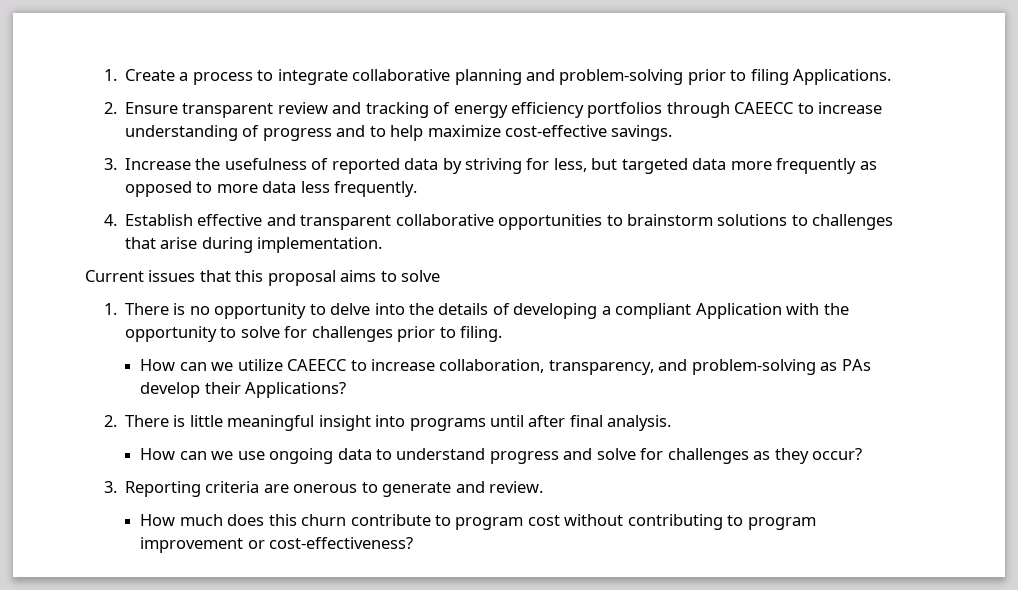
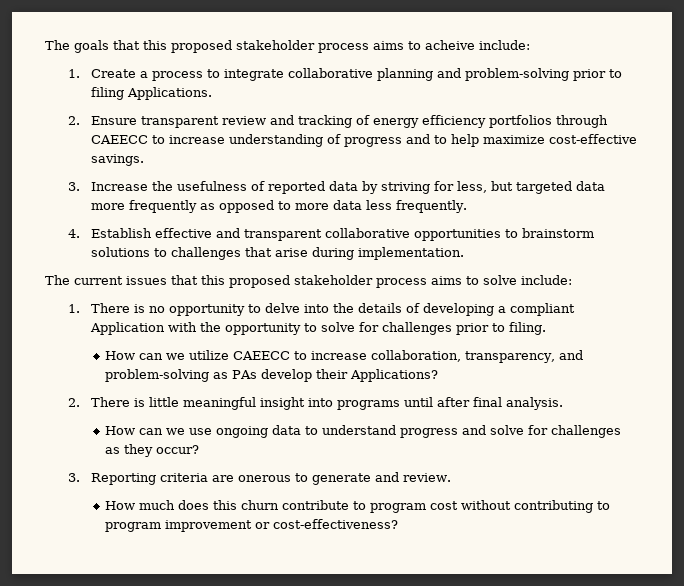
(103, 75) none -> [45,40,530,53] The goals that this proposed stakeholder process aims to acheive include: //
[85,270,144,282] Current -> [45,275,123,285] The current
[267,270,336,286] proposal -> [229,275,427,288] proposed stakeholder process
(441, 276) none -> [521,275,572,285] include:

